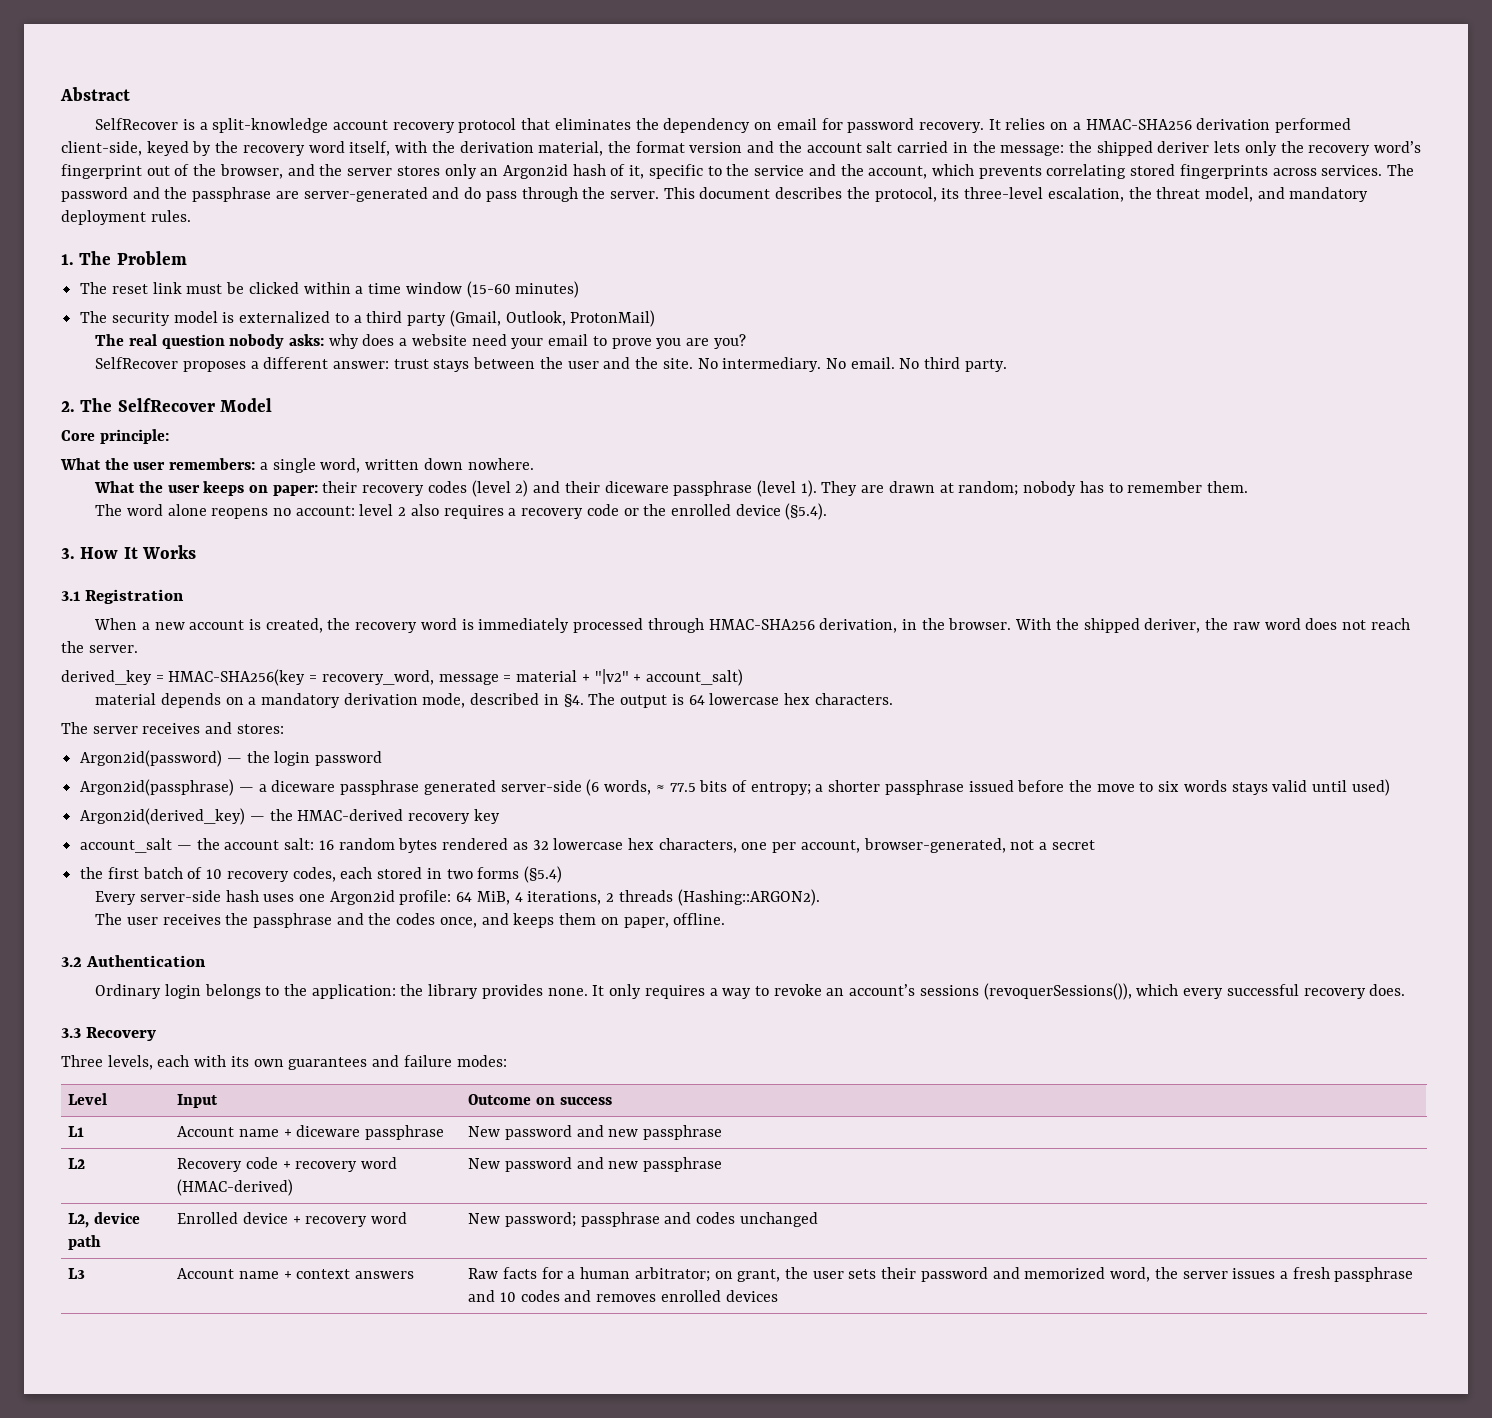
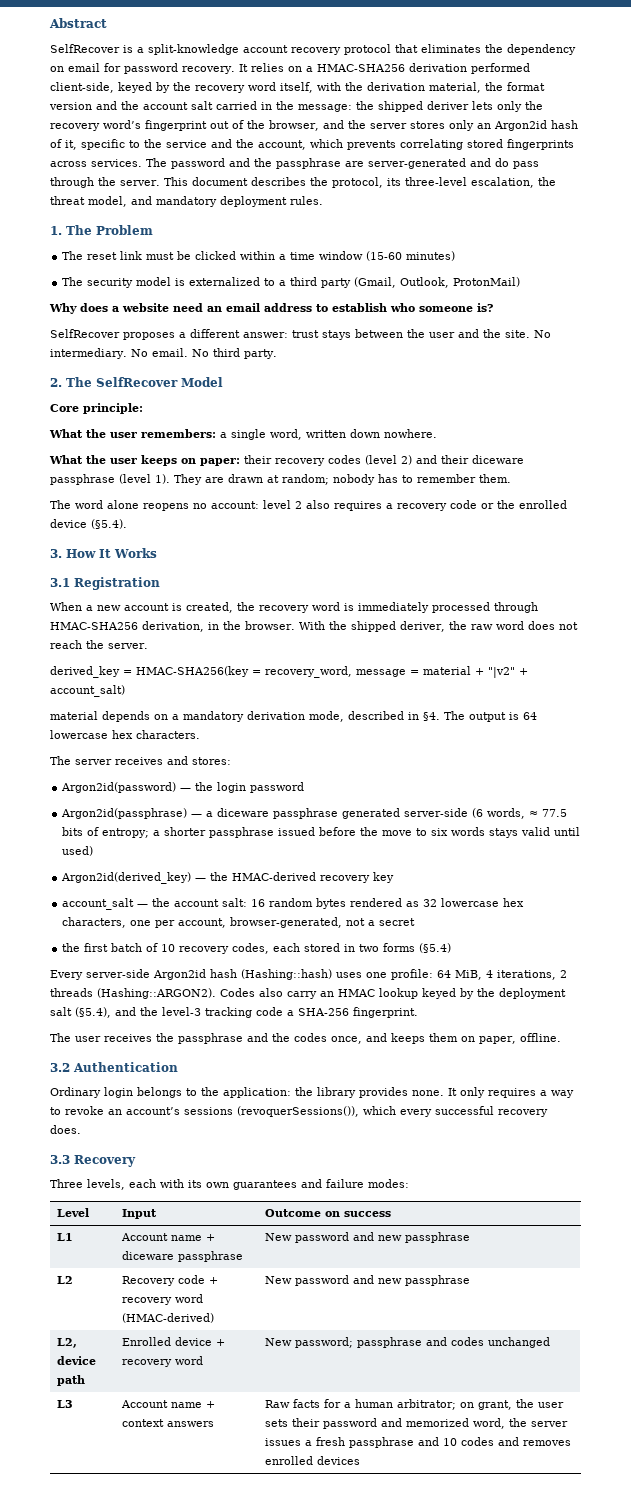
[95,334,746,349] The real question nobody asks: why does a website need your email to prove you are you? -> [49,303,493,314] Why does a website need an email address to establish who someone is?
[225,890,259,902] hash -> [153,969,332,980] Argon2id hash (Hashing::hash)
[329,890,395,905] Argon2id -> (387, 975) none
(820, 897) none -> [220,988,566,999] [50,1007,418,1018] Codes also carry an HMAC lookup keyed by the deployment salt (§5.4), and the level-3 tracking code a SHA-256 fingerprint.

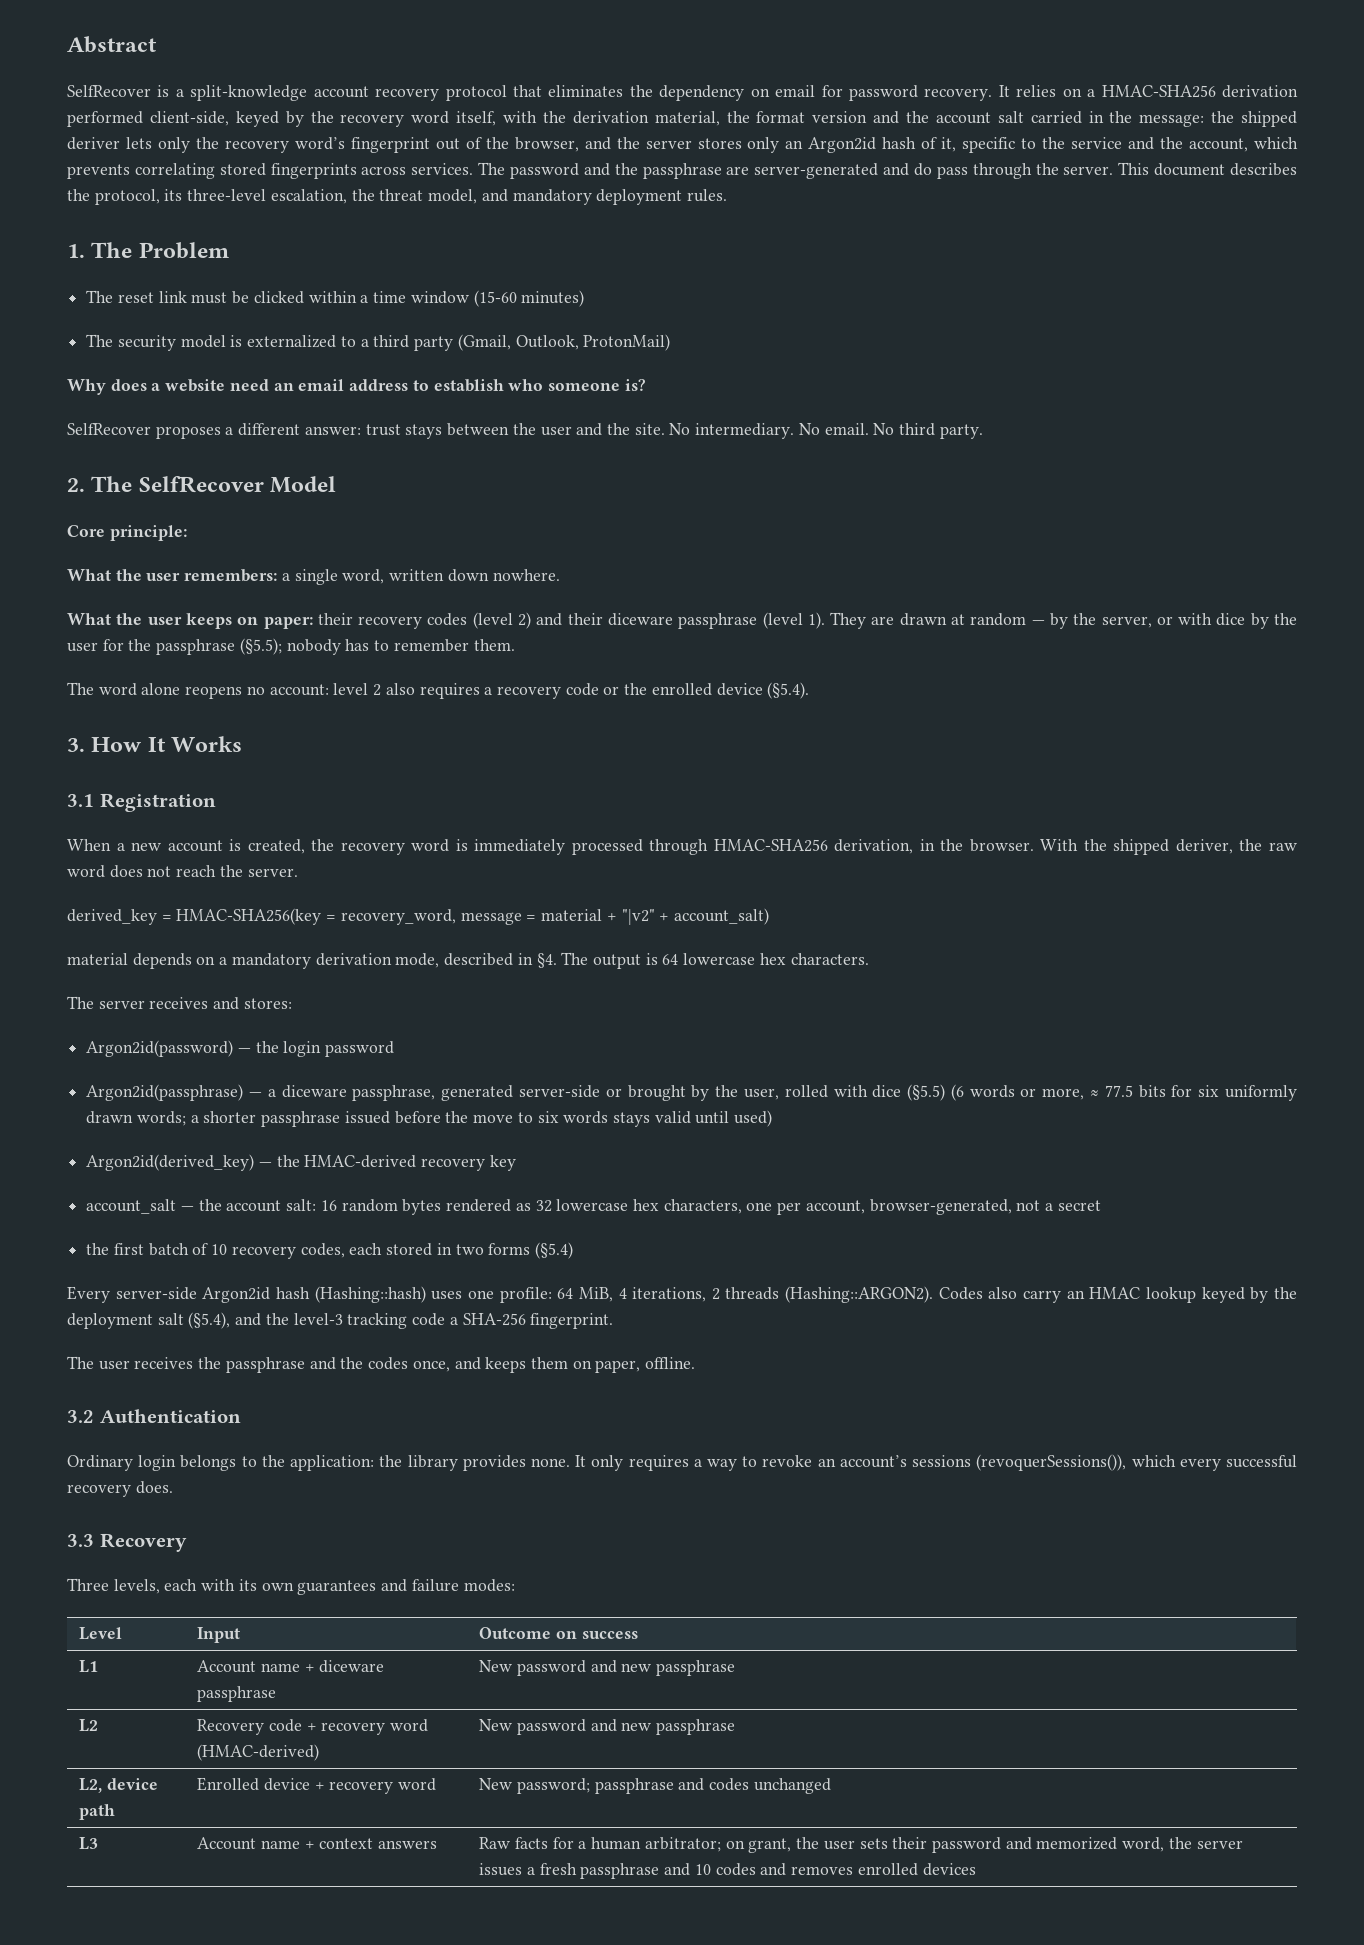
[282,474,329,485] random; -> [970,613,1297,629] [67,638,282,655] random — by the server, or with dice by the user for the passphrase (§5.5);
[273,808,339,819] passphrase -> [352,1085,436,1101] passphrase,
[472,808,568,819] [62,827,150,838] (6 words, ≈ 77.5 bits of entropy; -> [605,1084,1297,1101] [86,1111,186,1126] or brought by the user, rolled with dice (§5.5) (6 words or more, ≈ 77.5 bits for six uniformly drawn words;

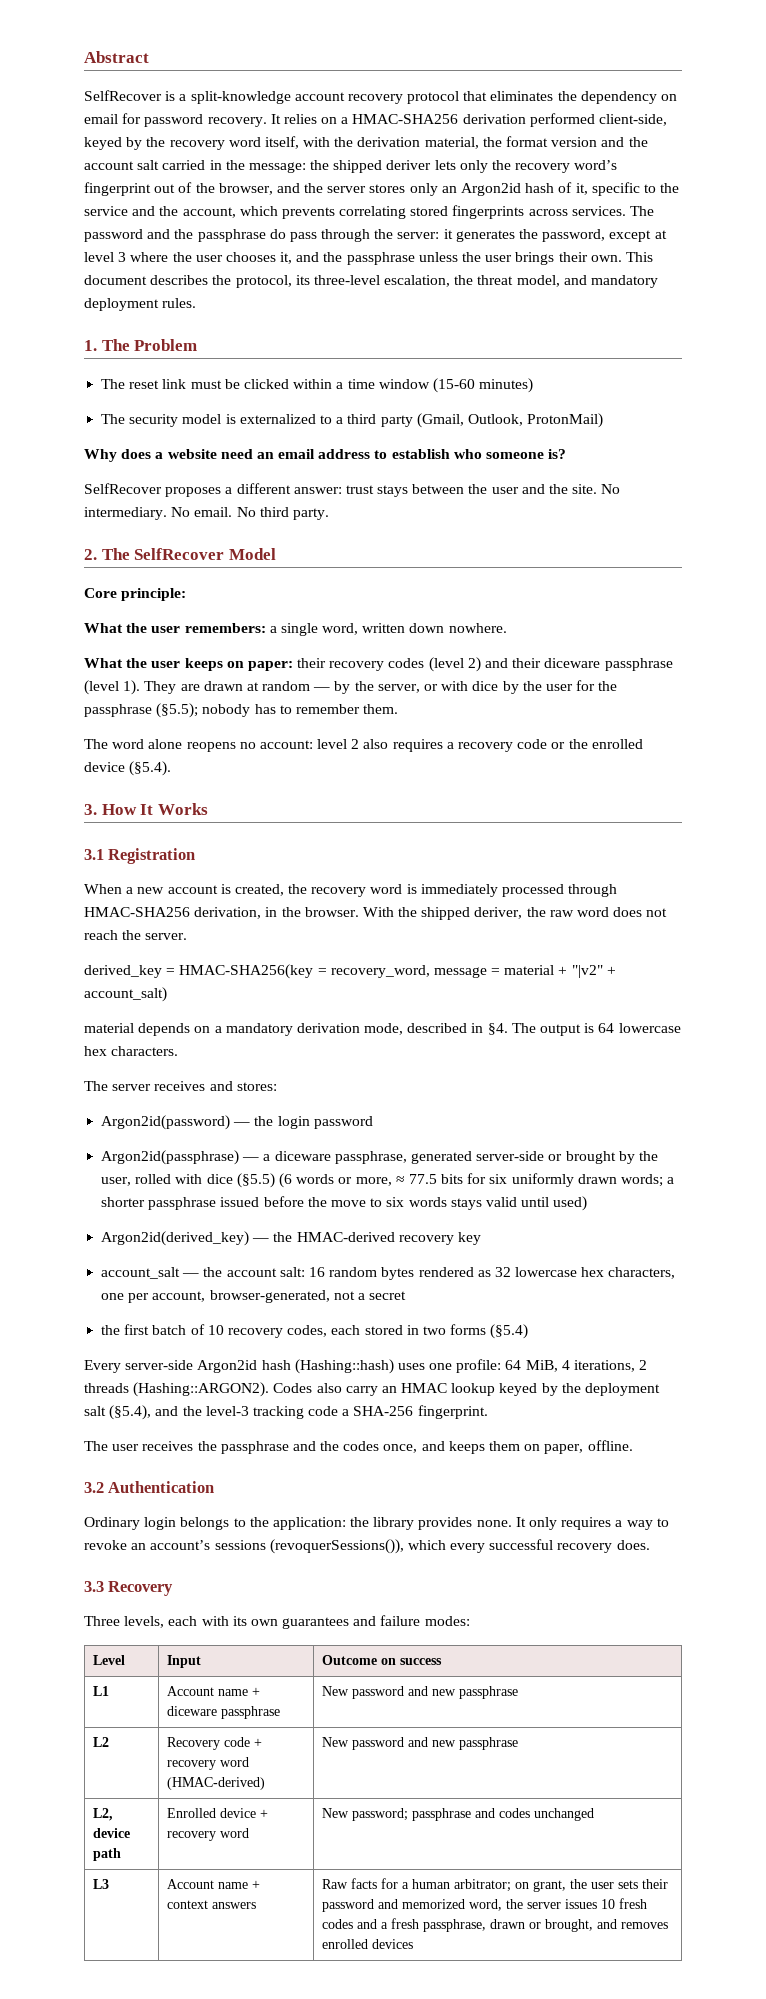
[726,163,910,179] are server-generated and -> (266, 235) none
[1063,166,1114,175] server. -> [397,229,667,242] [84,252,622,265] server: it generates the password, except at level 3 where the user chooses it, and the passphrase unless the user brings their own.
[527,1863,756,1879] a fresh passphrase and 10 codes -> [601,1898,648,1909] [322,1918,594,1932] 10 fresh codes and a fresh passphrase, drawn or brought,

